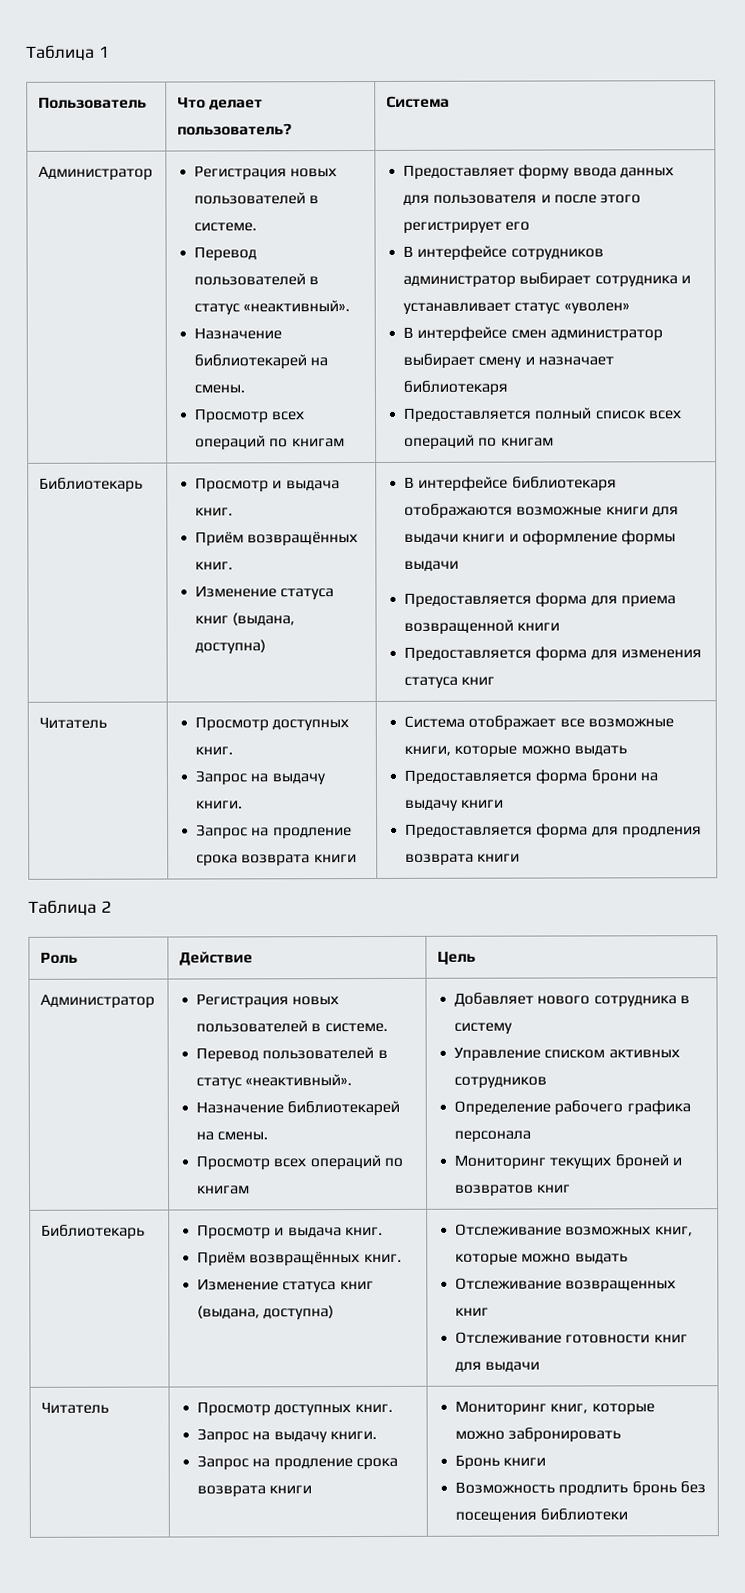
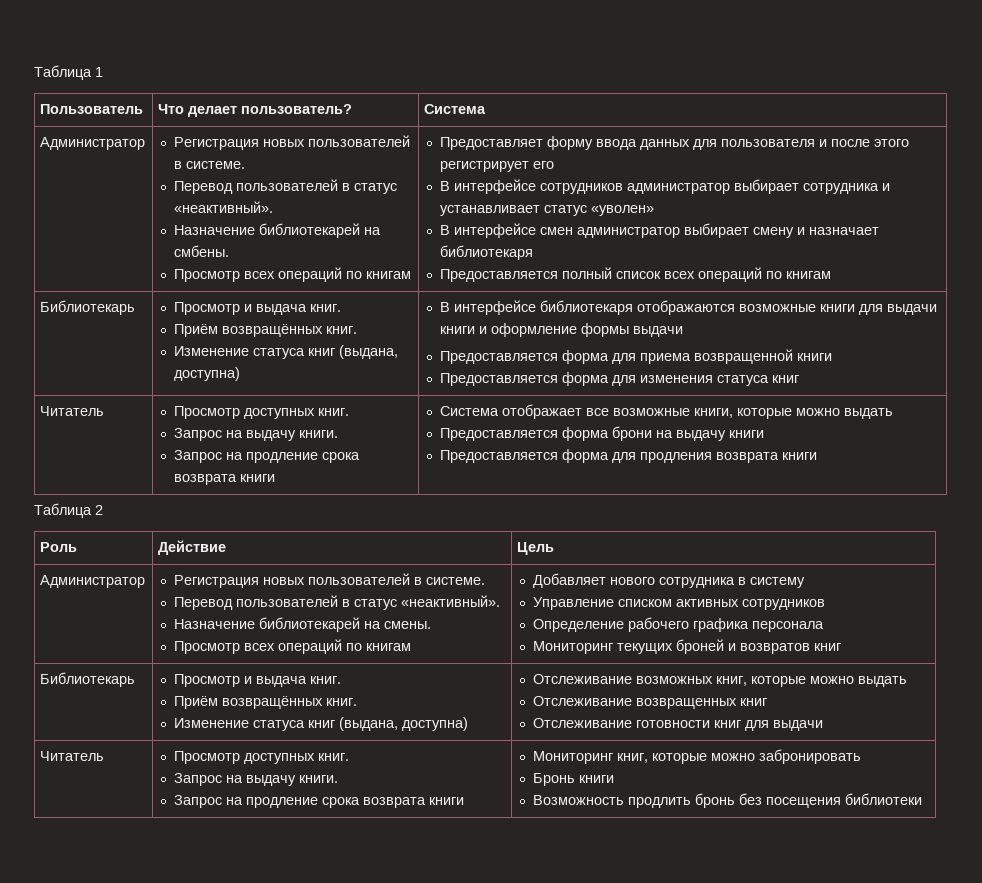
[194,384,246,394] смены. -> [174,245,230,257] смбены.

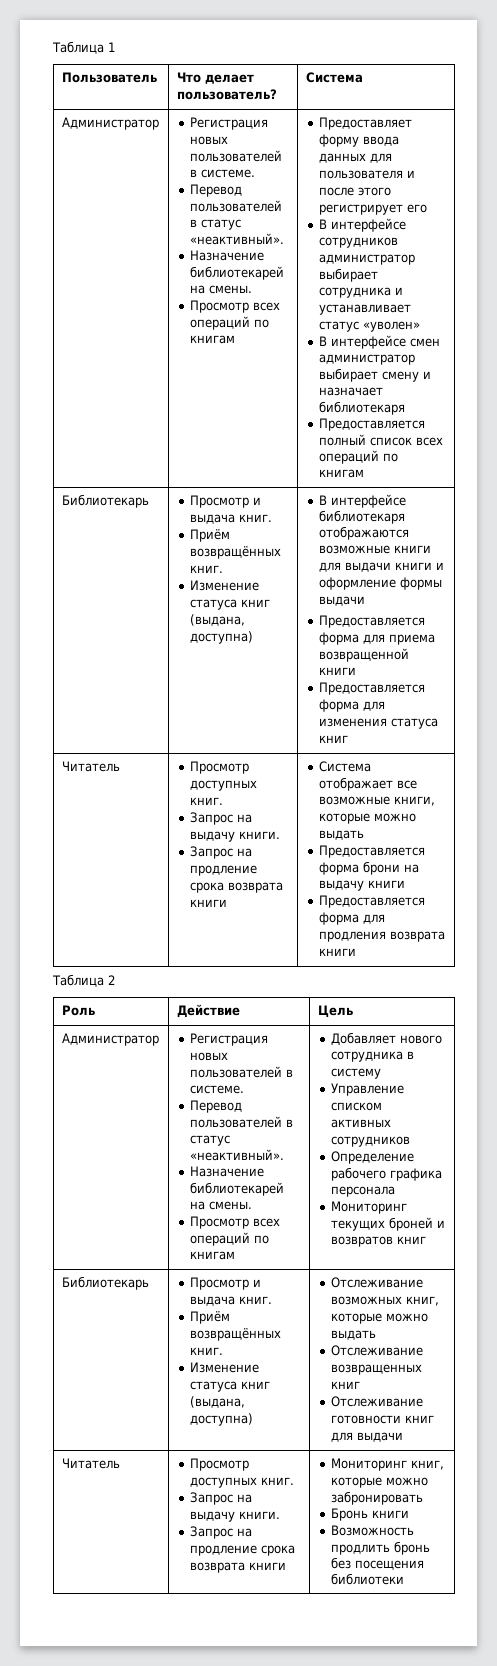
[174,245,230,257] смбены. -> [209,285,253,294] смены.

